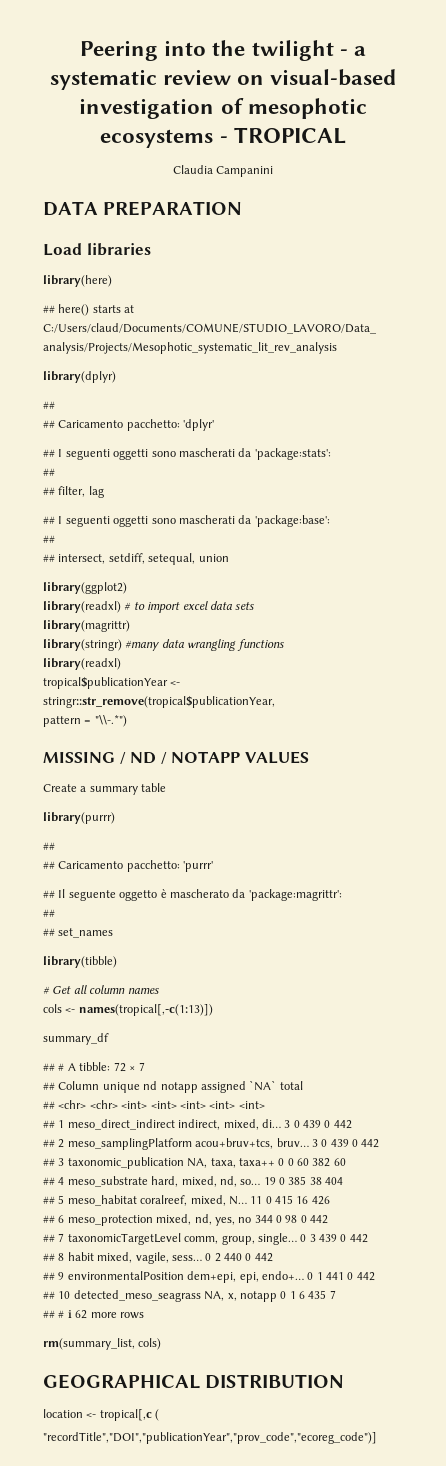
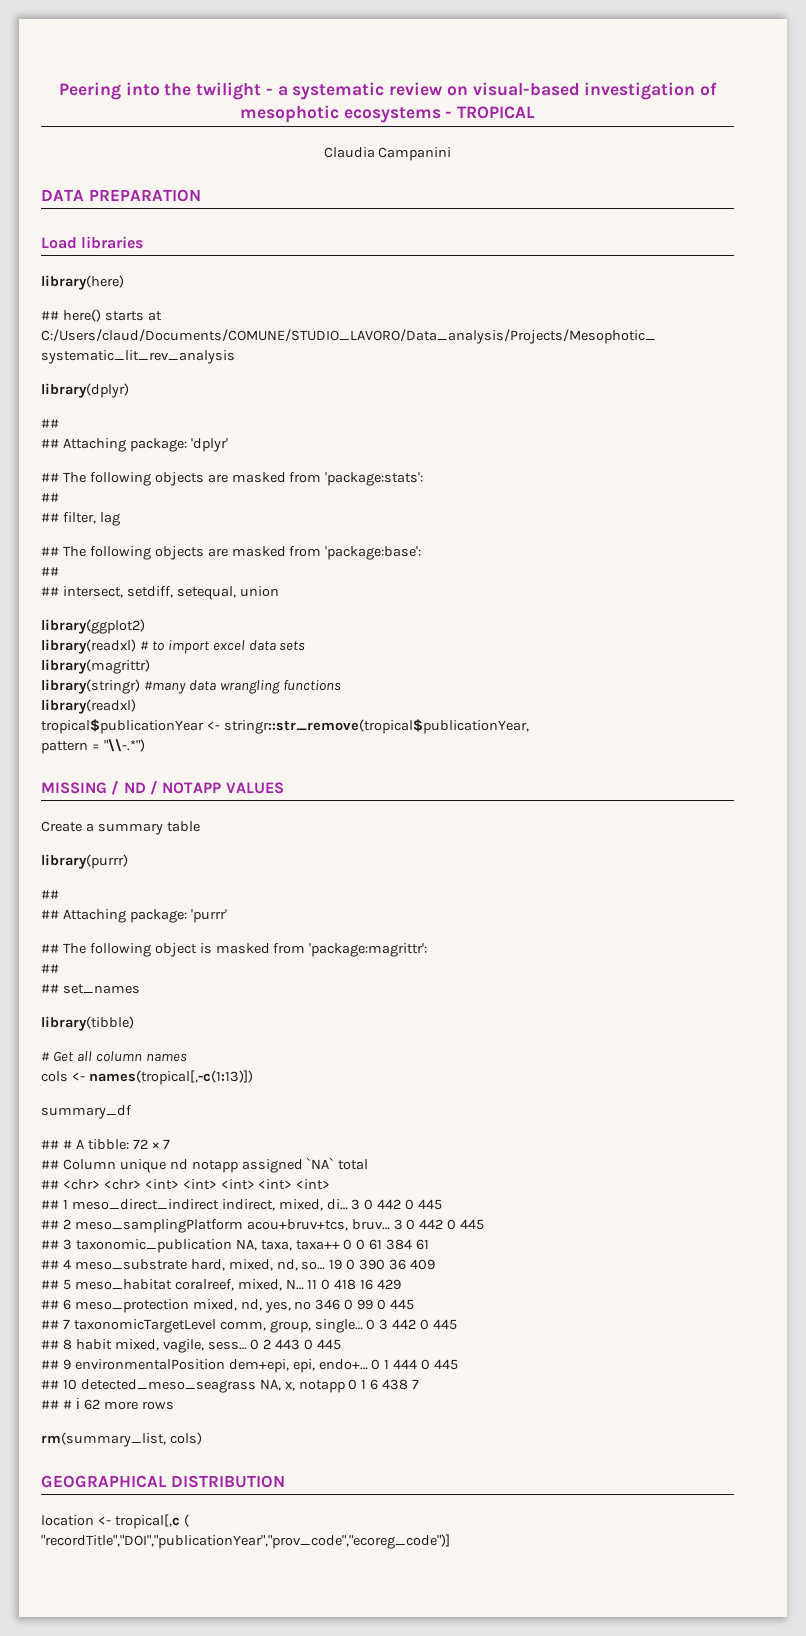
[58,419,180,431] Caricamento pacchetto: -> [62,438,187,452] Attaching package:
[58,448,252,460] I seguenti oggetti sono mascherati da -> [62,472,322,486] The following objects are masked from
[58,515,252,527] I seguenti oggetti sono mascherati da -> [62,546,322,560] The following objects are masked from
[58,860,180,872] Caricamento pacchetto: -> [62,909,187,923] Attaching package:
[58,889,246,901] Il seguente oggetto è mascherato da -> [62,943,306,957] The following object is masked from
[303,1120,352,1129] 439 0 442 -> [377,1199,443,1210] 442 0 445
[330,1139,380,1148] 439 0 442 -> [419,1219,485,1230] 442 0 445
[297,1158,346,1167] 60 382 60 -> [369,1239,430,1250] 61 384 61
[288,1176,344,1185] 385 38 404 -> [359,1259,436,1270] 390 36 409
[275,1195,330,1205] 415 16 426 -> [334,1279,402,1290] 418 16 429
[254,1215,329,1224] 344 0 98 0 442 -> [315,1299,415,1310] 346 0 99 0 445
[319,1234,368,1243] 439 0 442 -> [392,1319,458,1330] 442 0 445
[224,1253,273,1262] 440 0 442 -> [275,1339,342,1350] 443 0 445
[326,1272,375,1281] 441 0 442 -> [393,1359,459,1370] 444 0 445
[308,1290,327,1299] 435 -> [382,1379,409,1390] 438

